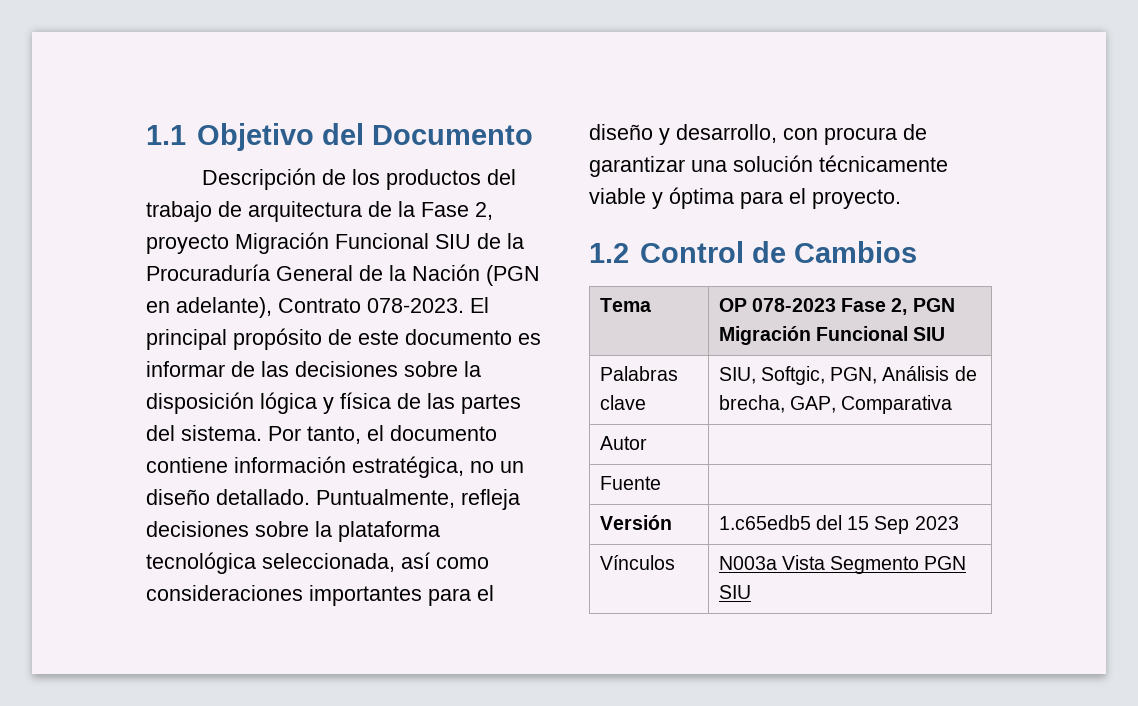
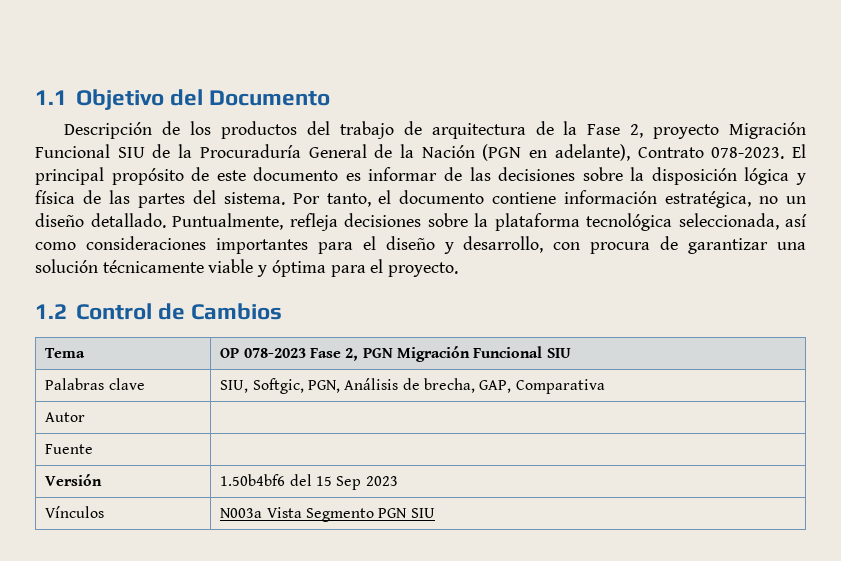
[718,515,811,530] 1.c65edb5 -> [220,474,286,486] 1.50b4bf6

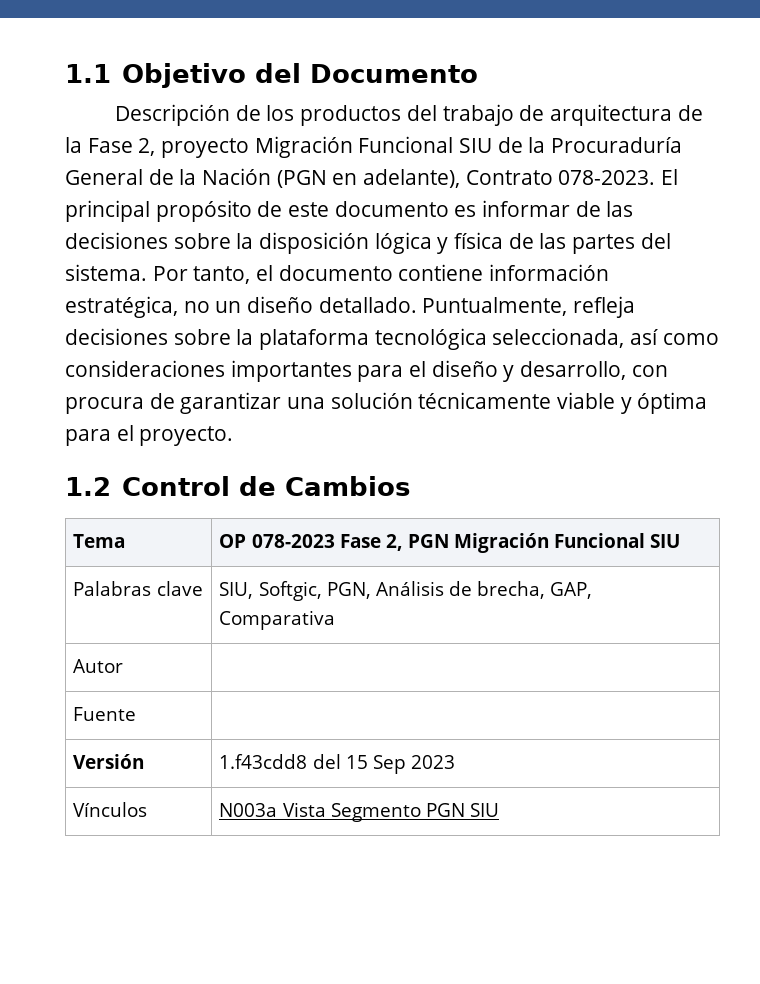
[220,474,286,486] 1.50b4bf6 -> [219,754,308,769] 1.f43cdd8

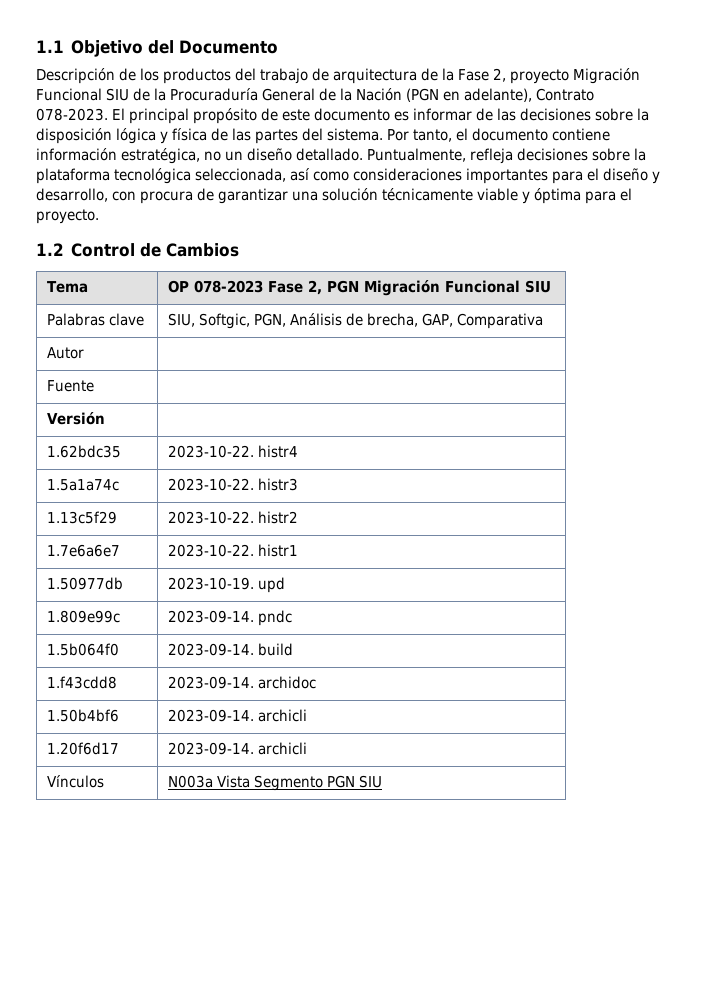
[219,754,455,774] 1.f43cdd8 del 15 Sep 2023 -> [47,445,122,458] [168,445,299,458] [47,479,120,491] [168,478,299,491] [47,511,118,524] [168,511,299,524] [47,544,121,557] [168,544,299,557] [47,577,124,590] [168,577,286,593] [47,610,121,623] [168,610,293,626] [47,643,120,656] [168,643,294,656] [47,676,118,689] [168,676,317,689] [47,709,120,722] [168,709,308,722] [47,742,120,755] [168,742,308,755] // 1.62bdc35 | 2023-10-22. histr4 // 1.5a1a74c | 2023-10-22. histr3 // 1.13c5f29 | 2023-10-22. histr2 // 1.7e6a6e7 | 2023-10-22. histr1 // 1.50977db | 2023-10-19. upd // 1.809e99c | 2023-09-14. pndc // 1.5b064f0 | 2023-09-14. build // 1.f43cdd8 | 2023-09-14. archidoc // 1.50b4bf6 | 2023-09-14. archicli // 1.20f6d17 | 2023-09-14. archicli

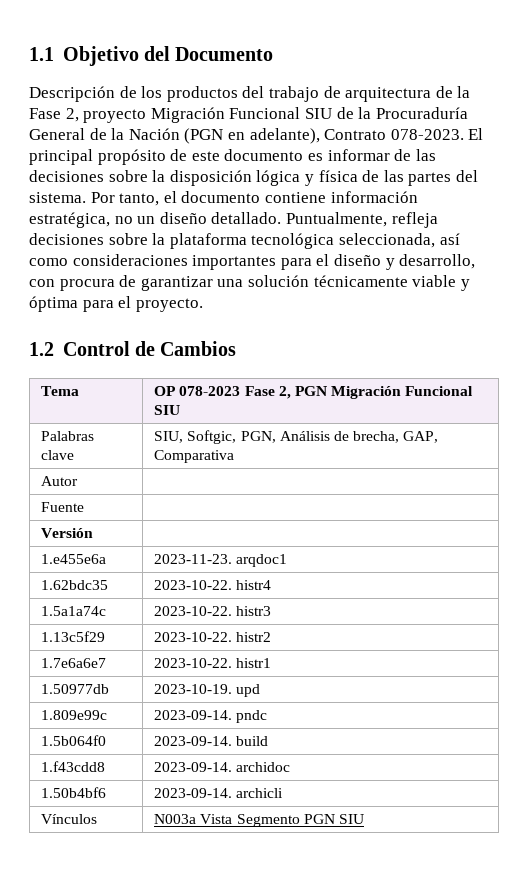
(106, 418) none -> [41,554,107,564] [154,554,288,567] // 1.e455e6a | 2023-11-23. arqdoc1
[47,742,120,755] [168,742,308,755] // 1.20f6d17 | 2023-09-14. archicli -> (284, 793) none

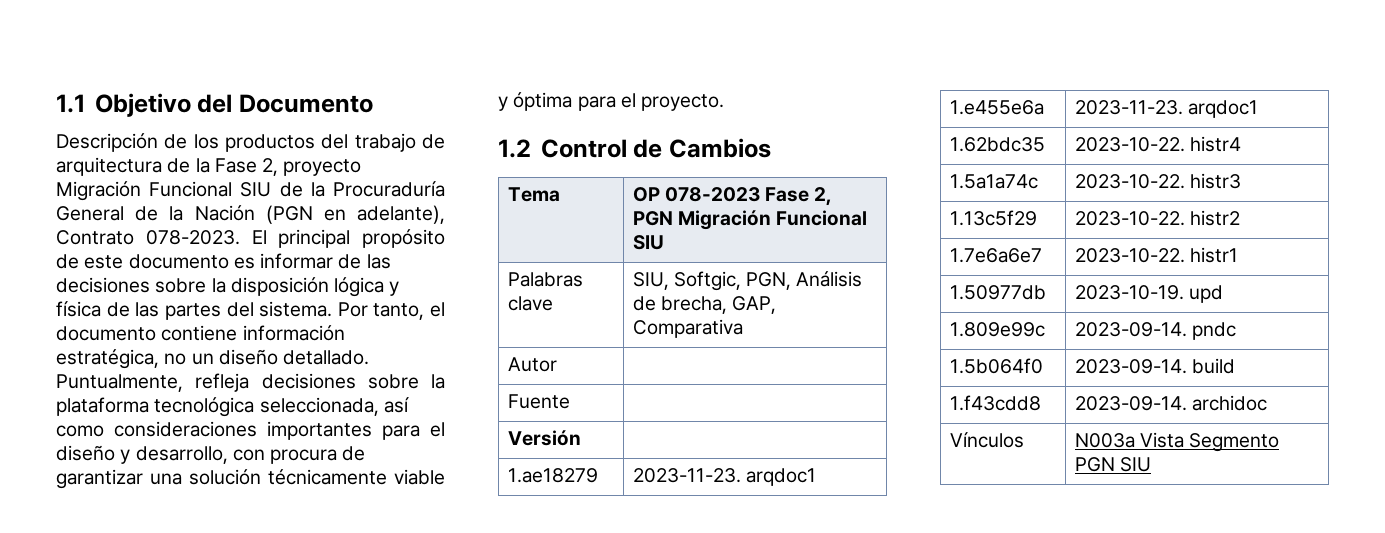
(94, 533) none -> [507,468,598,483] [632,468,816,486] // 1.ae18279 | 2023-11-23. arqdoc1
[41,787,107,798] [154,788,284,798] // 1.50b4bf6 | 2023-09-14. archicli -> (1267, 403) none

